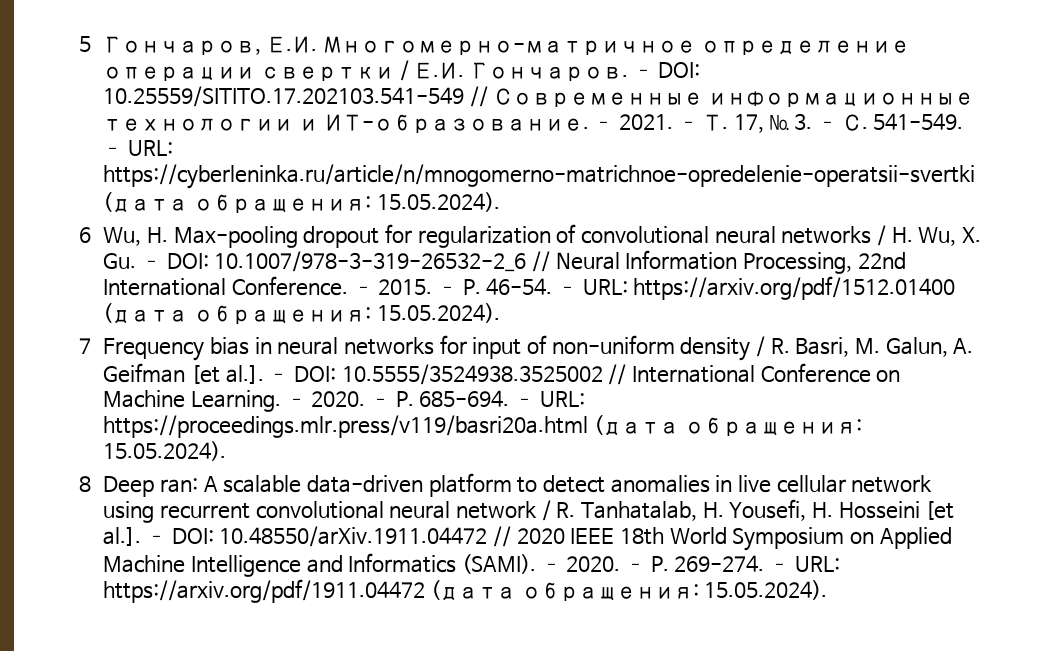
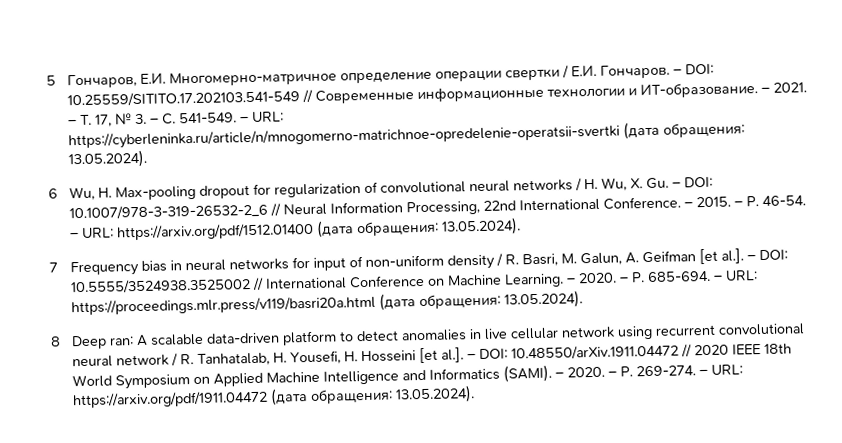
[376,192,500,212] 15.05.2024). -> [68,149,148,169] 13.05.2024).
[376,303,500,323] 15.05.2024). -> [441,217,522,236] 13.05.2024).
[103,441,227,461] 15.05.2024). -> [504,290,584,309] 13.05.2024).
[704,580,828,600] 15.05.2024). -> [395,385,476,404] 13.05.2024).

